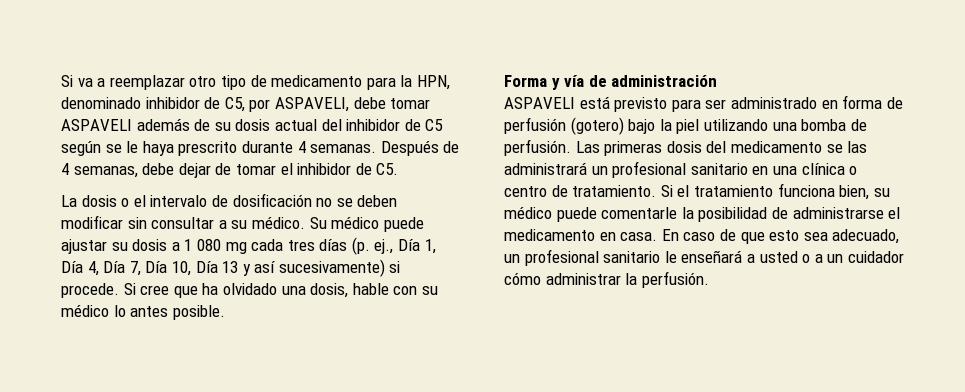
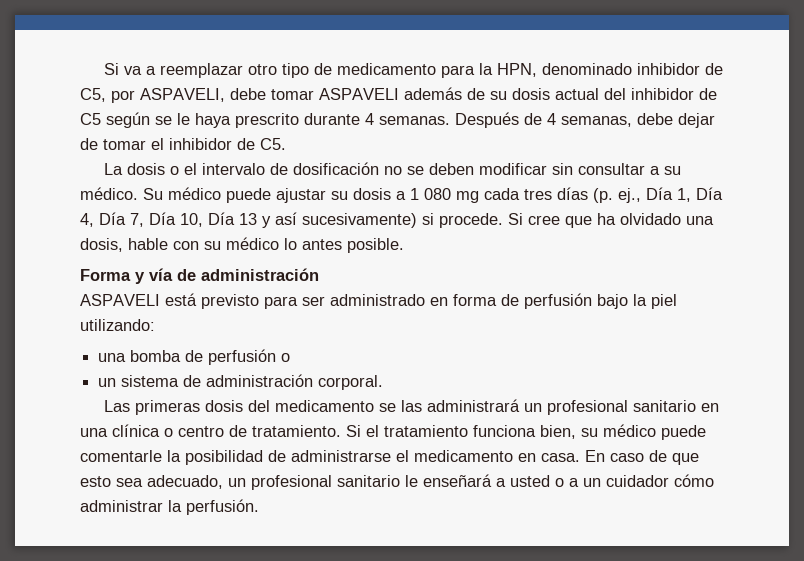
[570,117,624,135] (gotero) -> (592, 301) none
[703,119,768,131] utilizando -> [80,319,155,331] utilizando: //
[504,139,571,156] perfusión. -> [208,349,291,365] [98,374,384,390] perfusión o // un sistema de administración corporal. //

